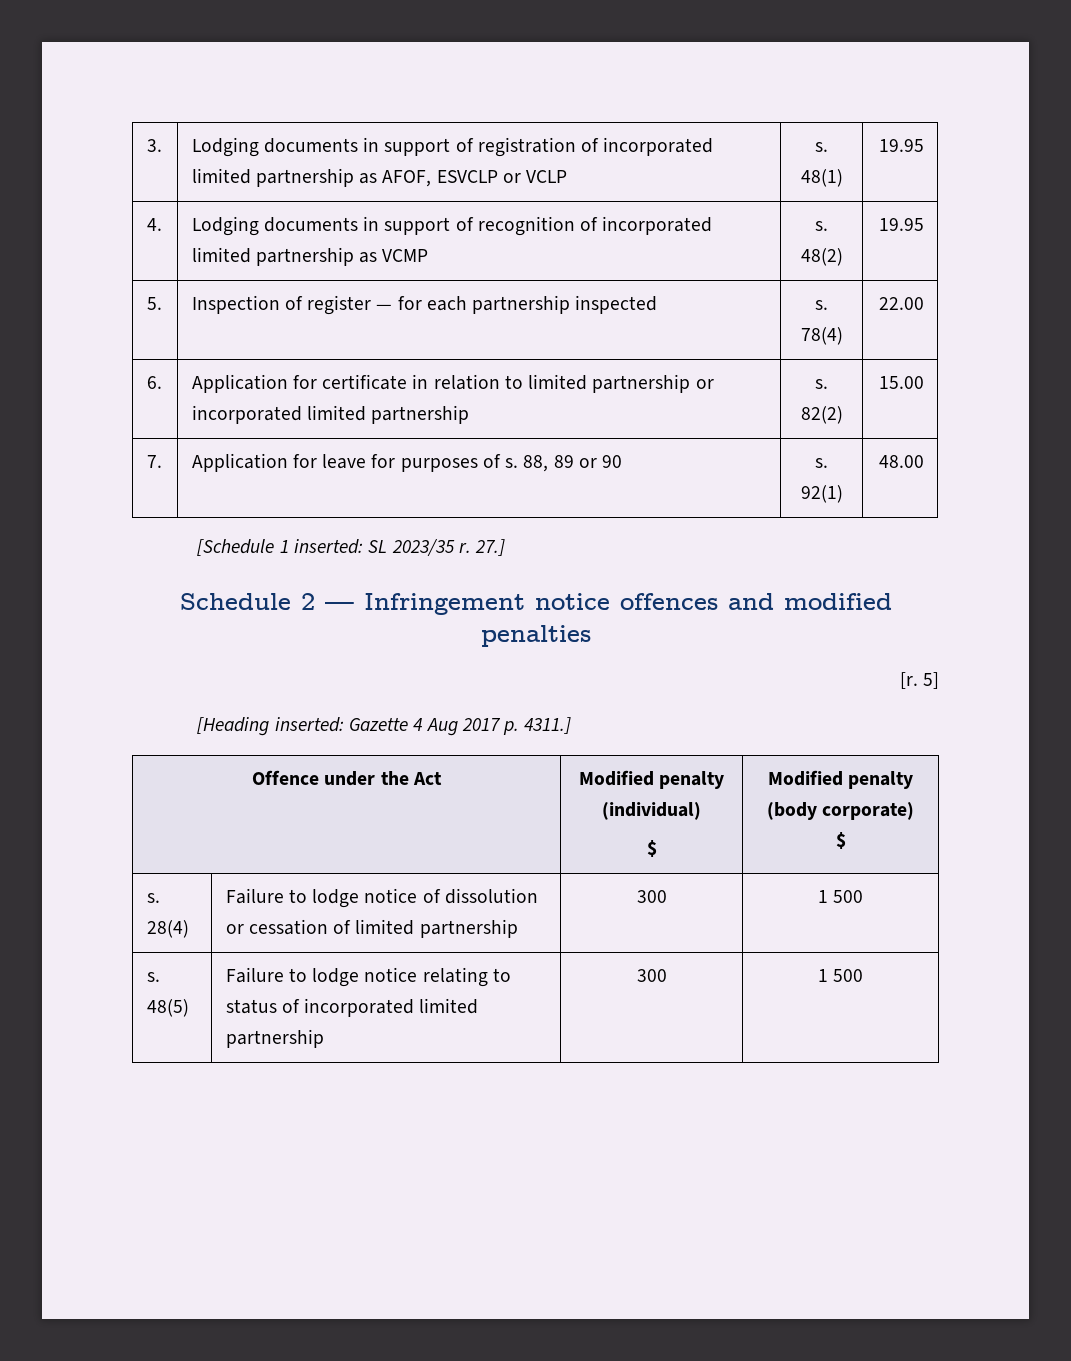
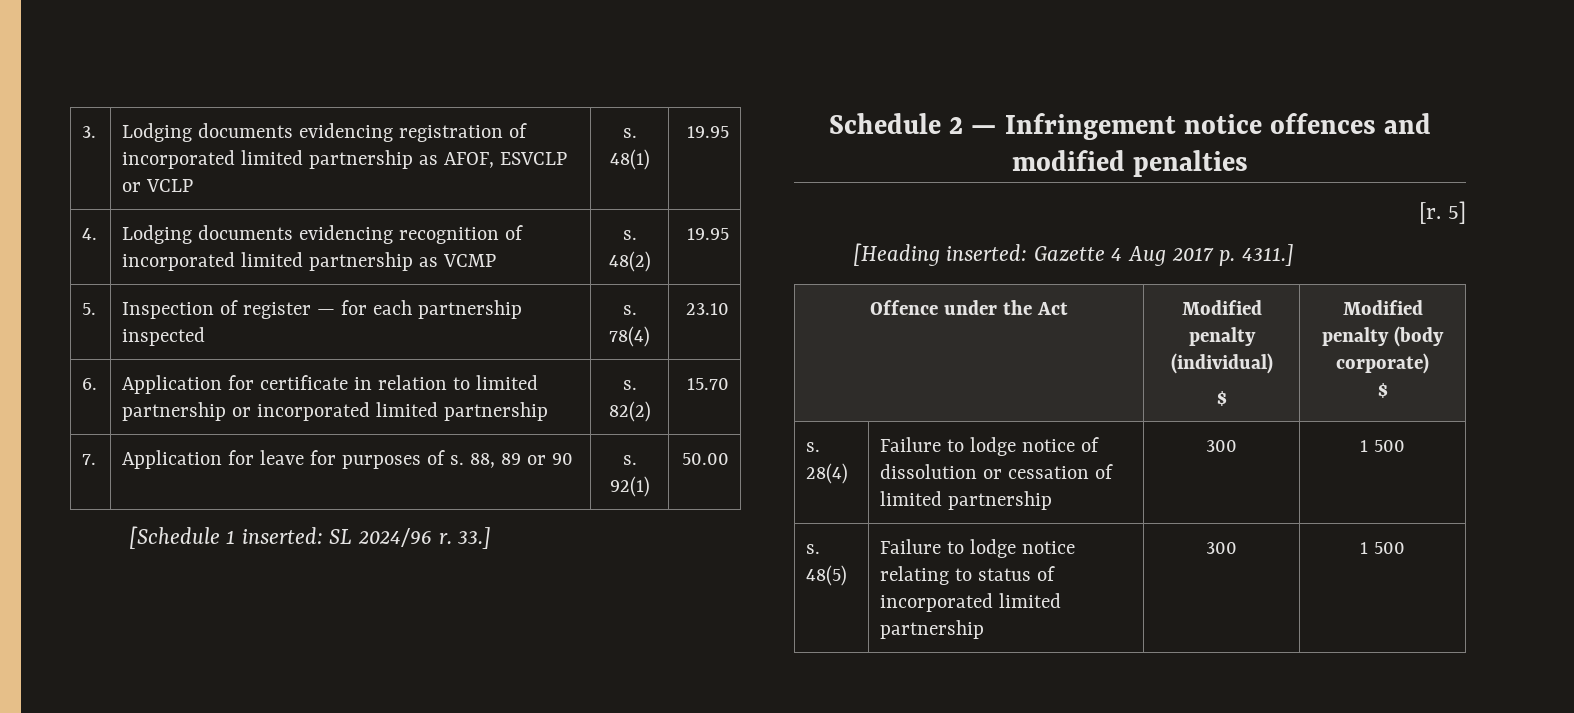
[363,137,474,156] in support of -> [299,123,394,142] evidencing
[363,216,474,235] in support of -> [299,225,394,244] evidencing
[878,297,924,310] 22.00 -> [685,303,729,315] 23.10
[878,376,924,389] 15.00 -> [686,378,729,390] 15.70
[878,455,924,468] 48.00 -> [681,453,729,465] 50.00
[391,539,506,556] 2023/35 r. 27.] -> [357,527,492,549] 2024/96 r. 33.]

